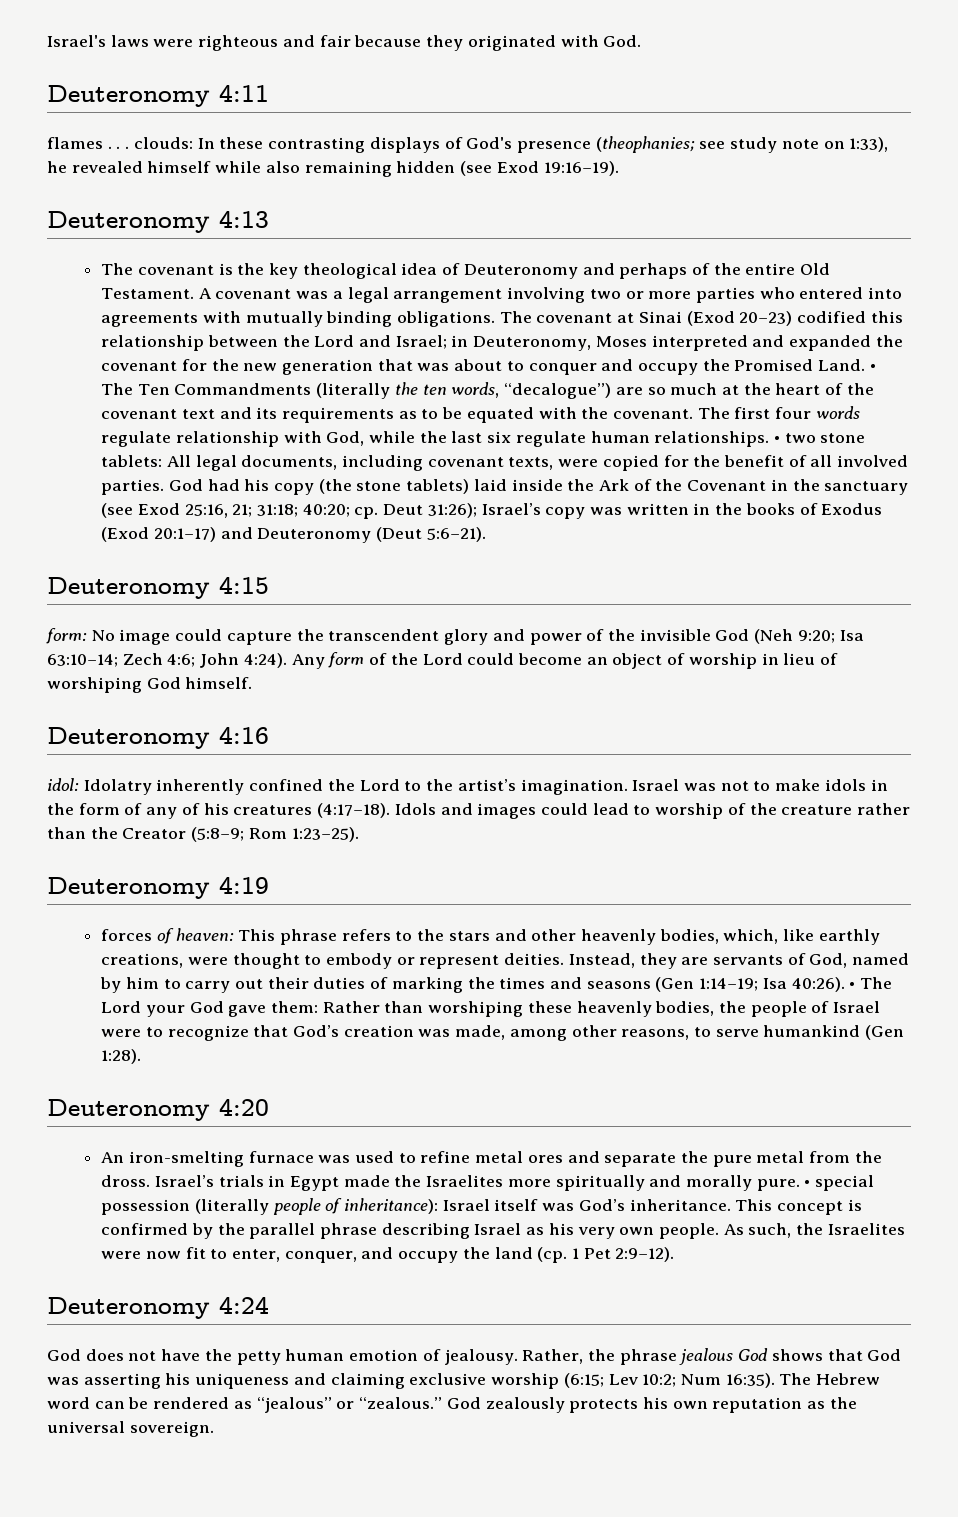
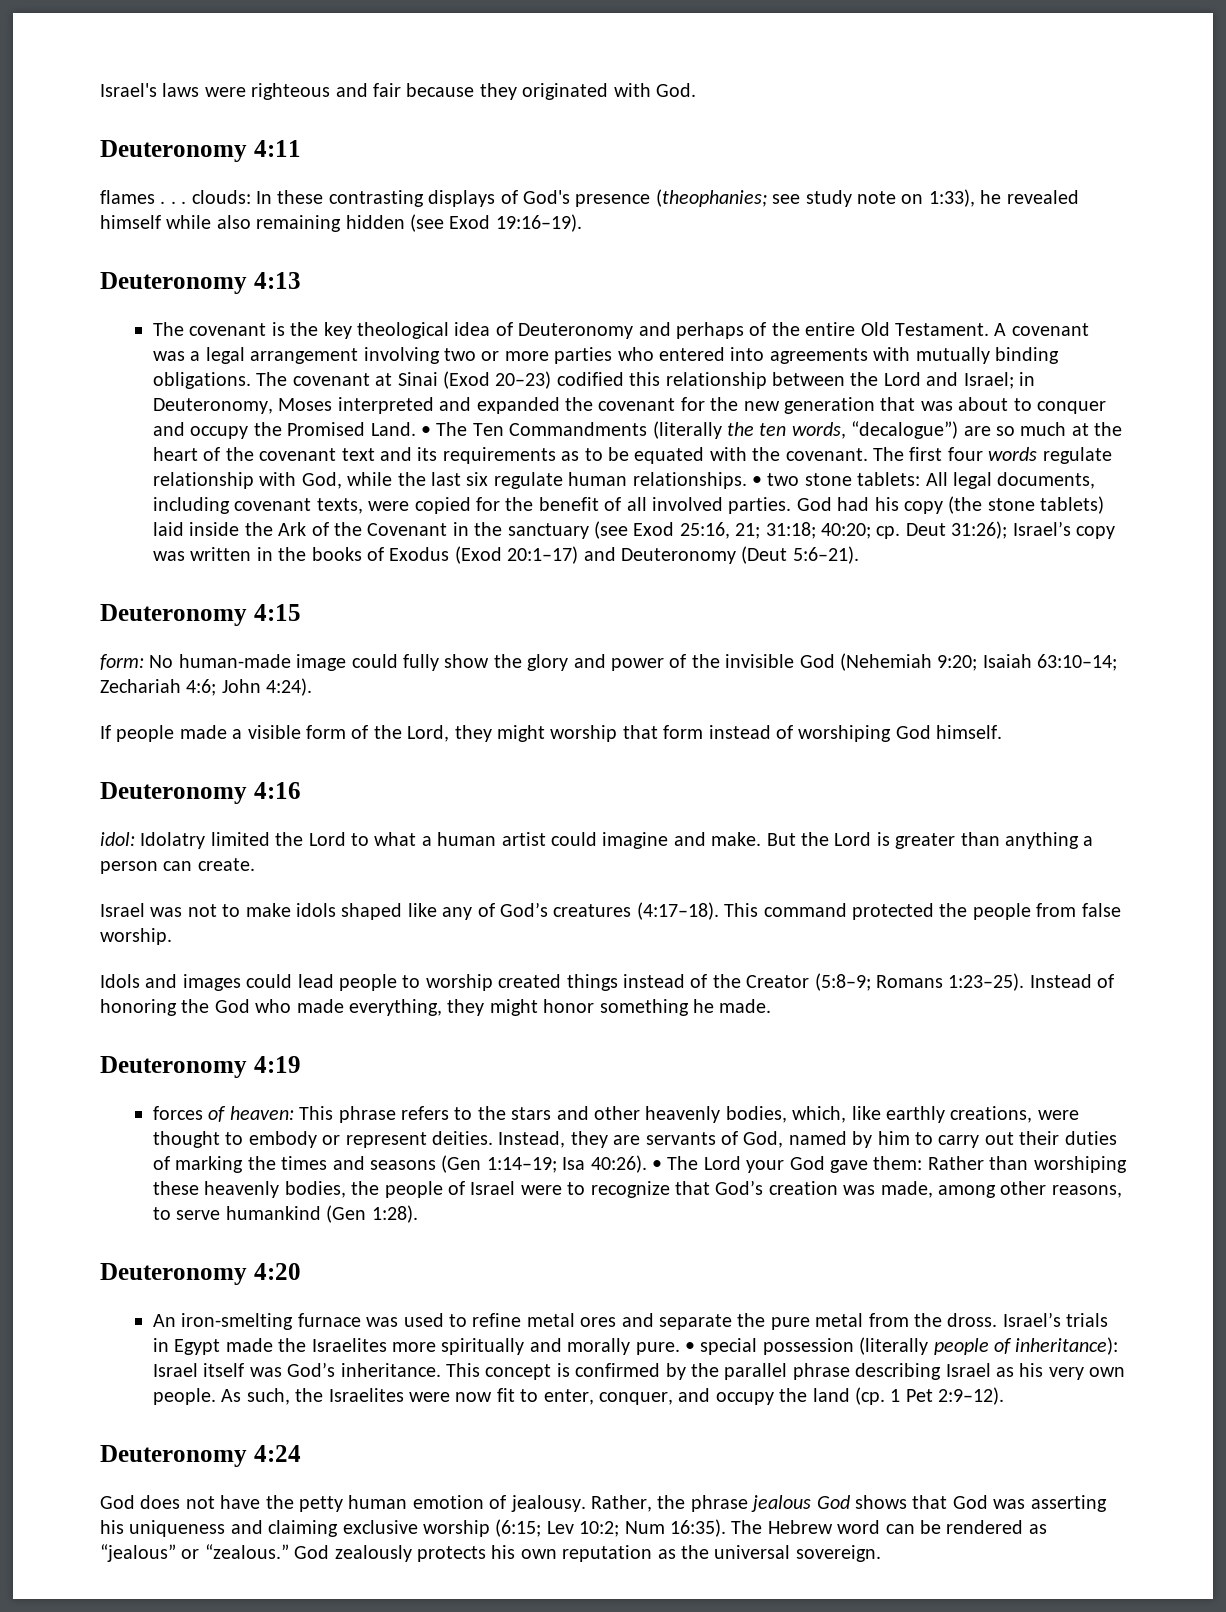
(115, 635) none -> [178,654,291,668] human-made
[226,629,440,645] capture the transcendent -> [403,654,522,671] fully show the
[754,629,864,644] [47,652,816,669] (Neh 9:20; Isa 63:10–14; Zech 4:6; John 4:24). Any form of the Lord could become an object of worship in lieu -> [839,653,1118,671] [100,678,313,696] [100,725,771,742] (Nehemiah 9:20; Isaiah 63:10–14; Zechariah 4:6; John 4:24). // If people made a visible form of the Lord, they might worship that form instead
[156,779,324,795] inherently confined -> [210,832,270,846] limited
[426,779,628,795] the artist’s imagination. -> [374,832,1094,849] [100,858,255,874] what a human artist could imagine and make. But the Lord is greater than anything a person can create. //
[870,779,888,791] [47,803,143,815] in the form of -> [341,903,437,920] shaped like
[203,803,229,815] his -> [499,902,548,917] God’s
(391, 810) none -> [724,903,1121,920] [100,928,172,945] This command protected the people from false worship. //
(629, 809) none -> [339,974,397,991] people
[727,803,911,815] [47,827,86,839] of the creature rather than -> [498,974,708,991] created things instead of
[248,828,287,839] Rom -> [875,975,943,988] Romans
(359, 834) none -> [1029,974,1115,988] [100,999,772,1016] Instead of honoring the God who made everything, they might honor something he made.

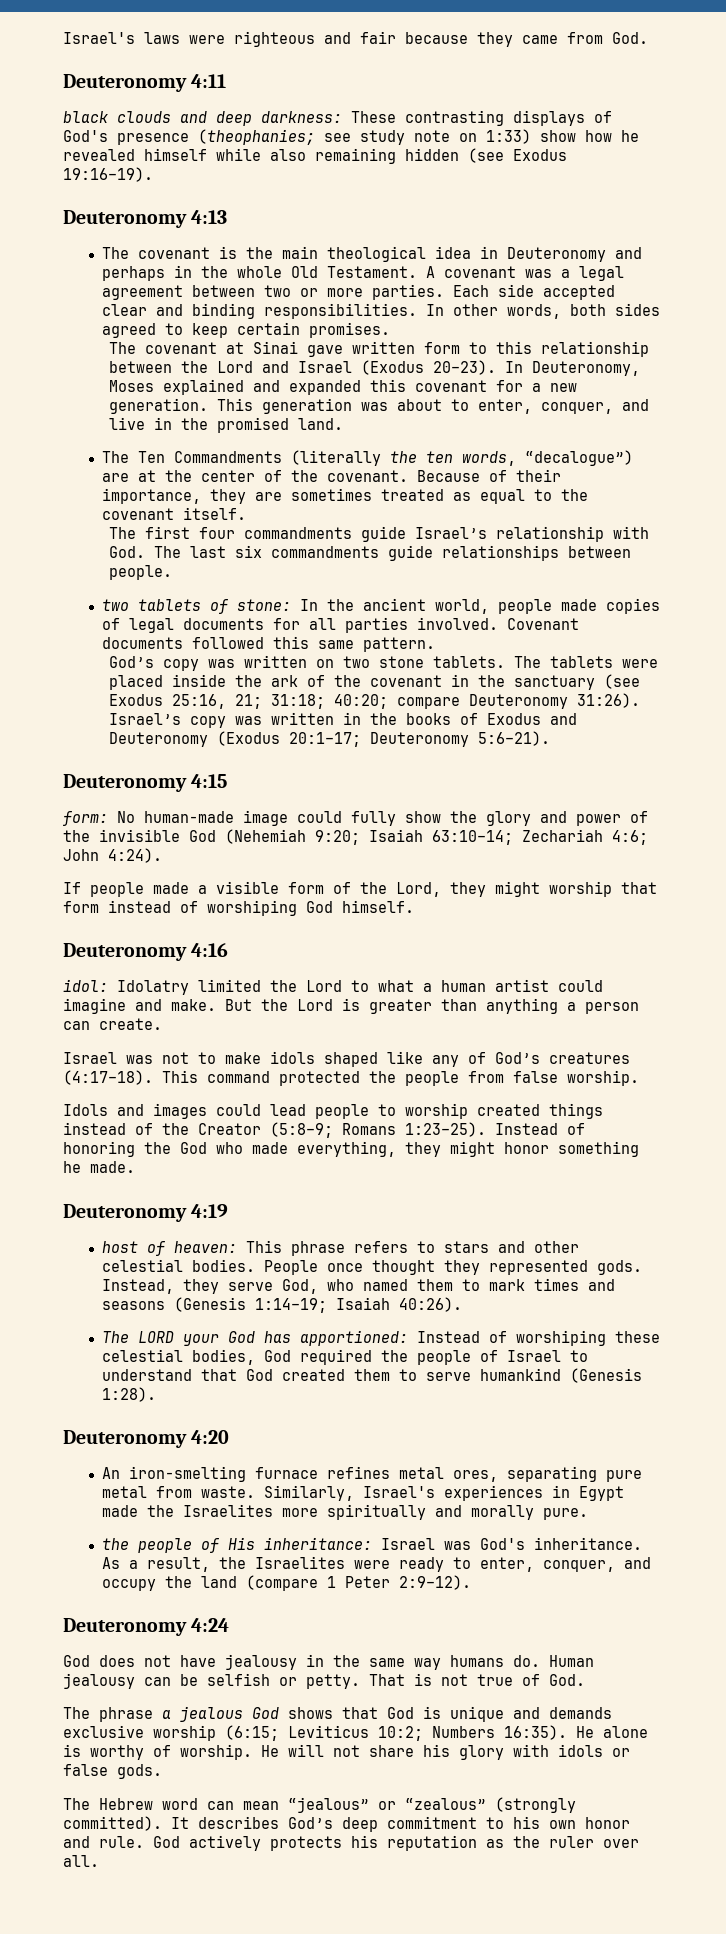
[522,83,651,100] originated with -> [522,32,603,44] came from
[100,190,324,204] flames . . . clouds: In these -> [63,111,396,126] black clouds and deep darkness: These
[928,189,975,207] 1:33), -> [486,129,612,144] 1:33) show how
[449,215,491,229] Exod -> [513,149,567,161] Exodus
[323,322,352,339] key -> [281,246,318,259] main
[495,322,513,336] of -> [479,246,498,259] in
[749,322,856,336] of the entire -> [173,265,282,278] in the whole
[250,347,440,364] arrangement involving -> [101,285,255,300] agreement between
[554,347,1059,364] [152,371,624,389] parties who entered into agreements with mutually binding obligations. The covenant at Sinai (Exod 20–23) codified -> [371,284,615,300] [101,303,660,319] [101,322,390,338] [108,341,487,357] parties. Each side accepted clear and binding responsibilities. In other words, both sides agreed to keep certain promises. // The covenant at Sinai gave written form to
[963,372,1035,389] Israel; in -> [297,360,523,375] Israel (Exodus 20–23). In
[337,397,434,414] interpreted -> [162,379,244,395] explained
[564,397,593,411] the -> [369,379,406,392] this
[710,397,1106,414] [152,422,431,439] the new generation that was about to conquer and occupy the Promised Land. • -> [531,383,577,392] [108,398,649,414] [108,417,343,433] a new generation. This generation was about to enter, conquer, and live in the promised land. //
[995,422,1123,436] [152,447,1112,464] [152,472,1096,489] [152,496,1105,514] [152,522,448,536] so much at the heart of the covenant text and its requirements as to be equated with the covenant. The first four words regulate relationship with God, while the last six regulate human relationships. • two stone tablets: All legal documents, including covenant texts, were copied for the benefit of all involved parties. God had his copy (the stone tablets) laid inside the Ark of the Covenant -> [137,469,561,482] [101,488,588,504] [101,507,246,520] [108,526,649,542] [108,545,631,561] [108,565,172,580] [101,598,660,614] [101,617,579,633] [101,636,435,652] [108,655,658,671] [108,674,442,690] at the center of the covenant. Because of their importance, they are sometimes treated as equal to the covenant itself. // The first four commandments guide Israel’s relationship with God. The last six commandments guide relationships between people. // two tablets of stone: In the ancient world, people made copies of legal documents for all parties involved. Covenant documents followed this same pattern. // God’s copy was written on two stone tablets. The tablets were placed inside the ark of the covenant
[633,522,675,536] Exod -> [108,694,163,706] Exodus
[876,521,1008,539] cp. Deut 31:26); -> [396,693,640,709] compare Deuteronomy 31:26).
[454,546,788,564] (Exod 20:1–17) and Deuteronomy (Deut -> [549,713,577,725] [108,731,469,747] and Deuteronomy (Exodus 20:1–17; Deuteronomy
[152,1106,203,1120] forces -> [101,1241,138,1253] host
[477,1106,506,1120] the -> (435, 1247) none
[645,1106,1079,1123] [152,1131,1117,1148] [152,1155,1127,1173] [152,1180,1122,1198] heavenly bodies, which, like earthly creations, were thought to embody or represent deities. Instead, they are servants of God, named by him to carry out their duties of marking the times and seasons (Gen 1:14–19; Isa 40:26). • The Lord your God gave them: Rather than worshiping these heavenly bodies, the people of Israel were to recognize that God’s creation was made, among other reasons, -> [101,1259,642,1275] [101,1278,615,1294] [101,1297,462,1313] [101,1330,660,1346] [101,1349,588,1365] [101,1369,390,1381] celestial bodies. People once thought they represented gods. Instead, they serve God, who named them to mark times and seasons (Genesis 1:14–19; Isaiah 40:26). // The LORD your God has apportioned: Instead of worshiping these celestial bodies, God required the people of Israel to understand that God created them
[326,1205,367,1223] (Gen -> [569,1368,642,1383] (Genesis
[366,1312,1109,1330] was used to refine metal ores and separate the pure metal from the dross. Israel’s trials -> [326,1466,642,1482] [101,1485,543,1501] refines metal ores, separating pure metal from waste. Similarly, Israel's experiences
[684,1337,1119,1355] [152,1362,1126,1380] [152,1388,290,1405] • special possession (literally people of inheritance): Israel itself was God’s inheritance. This concept is confirmed by the parallel phrase describing Israel as his very own people. As such, -> [101,1537,642,1553] [101,1557,210,1572] // the people of His inheritance: Israel was God's inheritance. As a result,
[455,1388,515,1402] now fit -> [398,1557,444,1572] ready
[854,1387,933,1405] (cp. 1 Pet -> [245,1575,390,1591] (compare 1 Peter
[265,1495,748,1512] the petty human emotion of jealousy. Rather, the phrase -> [225,1654,594,1670] [63,1673,585,1689] [63,1707,171,1722] jealousy in the same way humans do. Human jealousy can be selfish or petty. That is not true of God. // The phrase a
[993,1495,1107,1512] [100,1519,1047,1537] [100,1544,412,1562] was asserting his uniqueness and claiming exclusive worship (6:15; Lev 10:2; Num 16:35). The Hebrew word can be rendered as “jealous” or “zealous.” God zealously -> [423,1706,612,1722] [63,1725,648,1741] [63,1744,630,1760] [63,1764,162,1779] [63,1797,576,1813] [63,1816,630,1832] [63,1835,261,1851] is unique and demands exclusive worship (6:15; Leviticus 10:2; Numbers 16:35). He alone is worthy of worship. He will not share his glory with idols or false gods. // The Hebrew word can mean “jealous” or “zealous” (strongly committed). It describes God’s deep commitment to his own honor and rule. God actively
[520,1549,557,1559] own -> (378, 1841) none
[714,1545,881,1562] universal sovereign. -> [549,1836,639,1848] [63,1855,99,1867] ruler over all.

